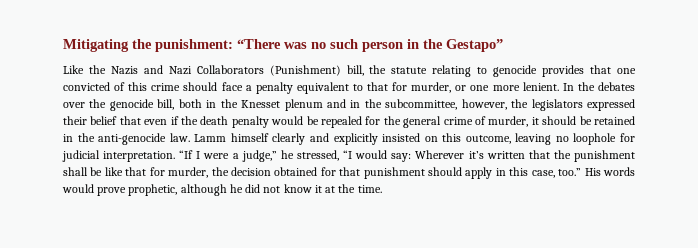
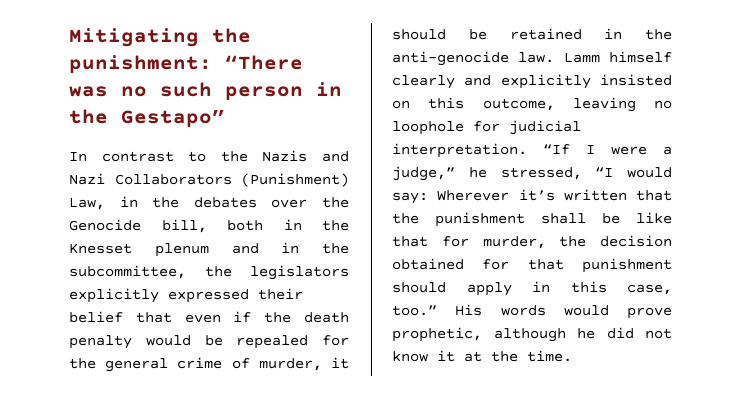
[63,65,84,74] Like -> [69,151,207,162] In contrast to
[346,65,636,77] [63,82,574,94] bill, the statute relating to genocide provides that one convicted of this crime should face a penalty equivalent to that for murder, or one more lenient. In -> [69,196,138,210] Law, in
[109,99,154,111] genocide -> [69,219,141,231] Genocide
[461,99,507,110] however, -> (186, 272) none
(583, 105) none -> [69,288,159,303] explicitly

